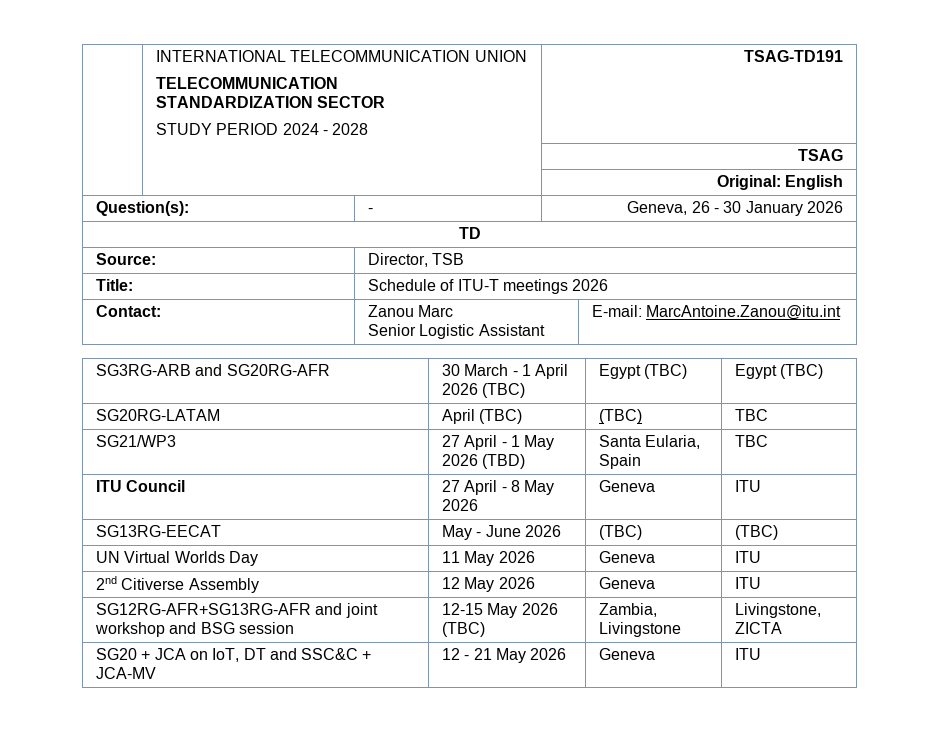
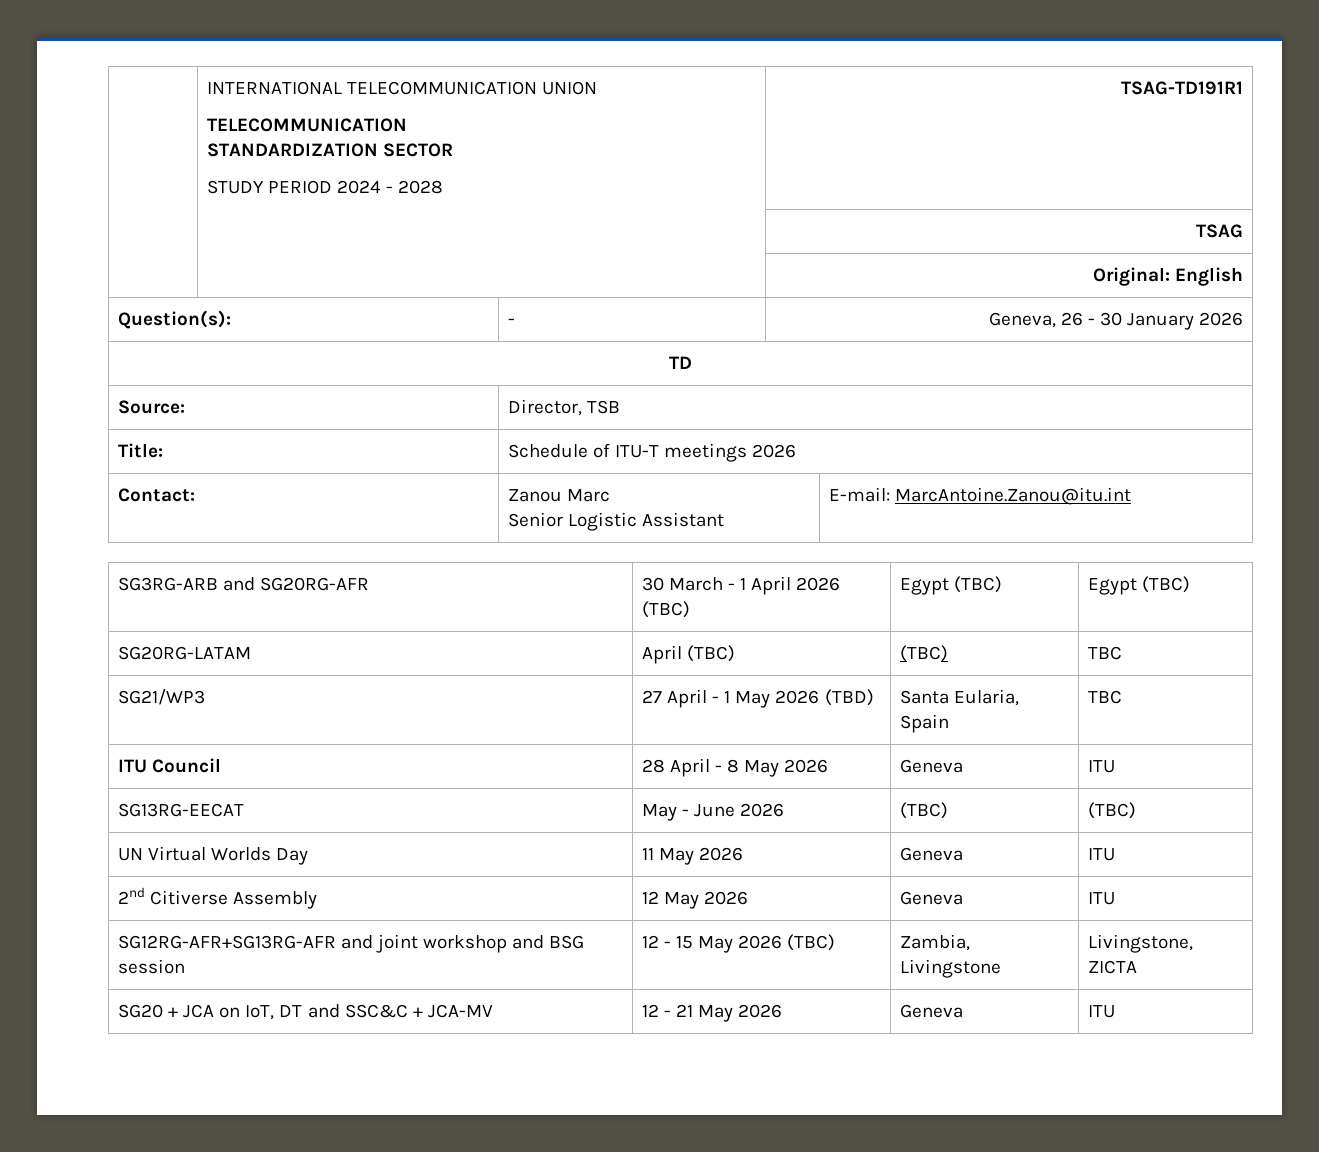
[744,50,844,62] TSAG-TD191 -> [1121,81,1244,95] TSAG-TD191R1
[441,480,460,492] 27 -> [641,759,665,773] 28
[441,603,483,615] 12-15 -> [641,935,694,949] 12 - 15

